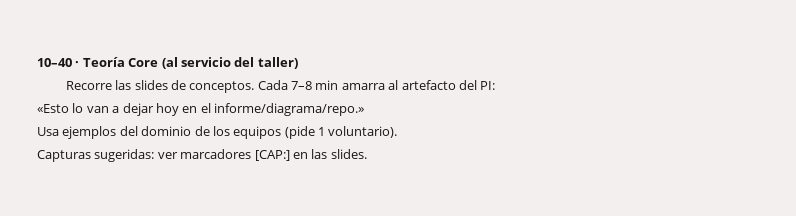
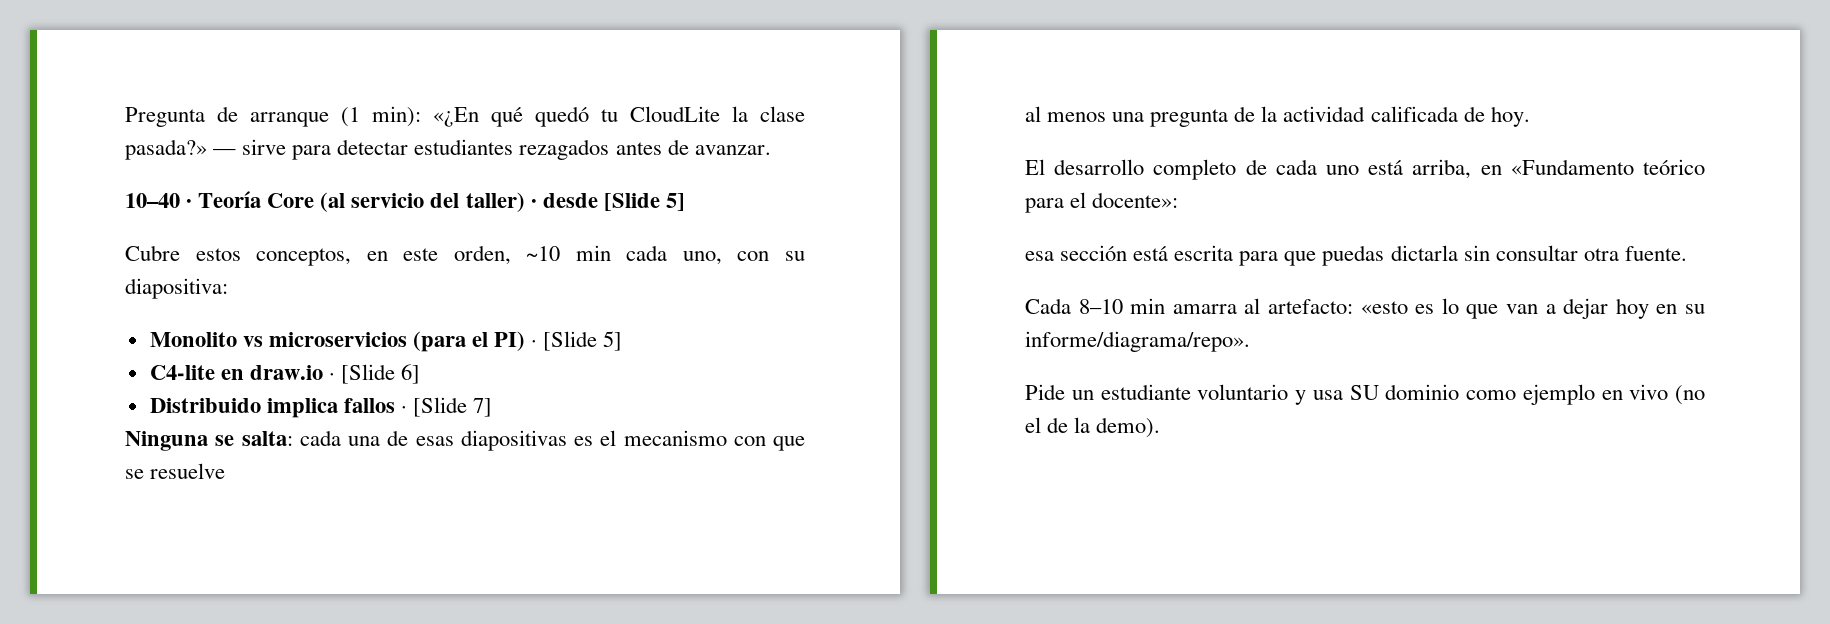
(37, 62) none -> [125,106,805,127] [125,139,771,160] Pregunta de arranque (1 min): «¿En qué quedó tu CloudLite la clase pasada?» — sirve para detectar estudiantes rezagados antes de avanzar. //
[65,80,496,93] [37,103,84,113] // Recorre las slides de conceptos. Cada 7–8 min amarra al artefacto del PI: // «Esto lo -> [530,193,685,211] [125,245,805,266] [125,278,228,299] [149,331,623,352] [149,364,421,384] [149,397,493,418] [125,430,805,451] [125,463,226,479] [1025,106,1530,127] [1025,159,1705,180] [1025,192,1179,213] [1025,245,1687,266] [1025,298,1499,319] · desde [Slide 5] // Cubre estos conceptos, en este orden, ~10 min cada uno, con su diapositiva: // Monolito vs microservicios (para el PI) · [Slide 5] // C4-lite en draw.io · [Slide 6] // Distribuido implica fallos · [Slide 7] // Ninguna se salta: cada una de esas diapositivas es el mecanismo con que se resuelve // al menos una pregunta de la actividad calificada de hoy. // El desarrollo completo de cada uno está arriba, en «Fundamento teórico para el docente»: // esa sección está escrita para que puedas dictarla sin consultar otra fuente. // Cada 8–10 min amarra al artefacto: «esto es lo que
[200,103,364,116] [37,126,398,139] [37,149,367,162] el informe/diagrama/repo.» // Usa ejemplos del dominio de los equipos (pide 1 voluntario). // Capturas sugeridas: ver marcadores [CAP:] en las slides. -> [1685,304,1706,314] [1025,331,1250,352] [1025,384,1705,405] [1025,417,1161,438] su informe/diagrama/repo». // Pide un estudiante voluntario y usa SU dominio como ejemplo en vivo (no el de la demo).

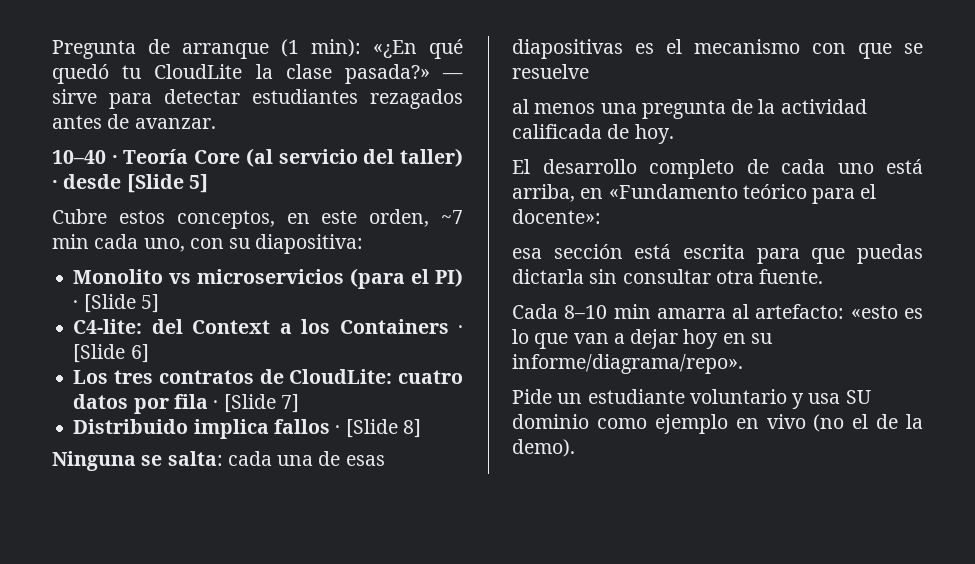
[526,246,561,261] ~10 -> [440,210,463,224] ~7
[149,364,421,384] C4-lite en draw.io · [Slide 6] -> [73,319,464,334] [73,344,149,363] [73,369,463,384] [73,394,299,414] C4-lite: del Context a los Containers · [Slide 6] // Los tres contratos de CloudLite: cuatro datos por fila · [Slide 7]
[473,398,493,417] 7] -> [402,419,421,438] 8]

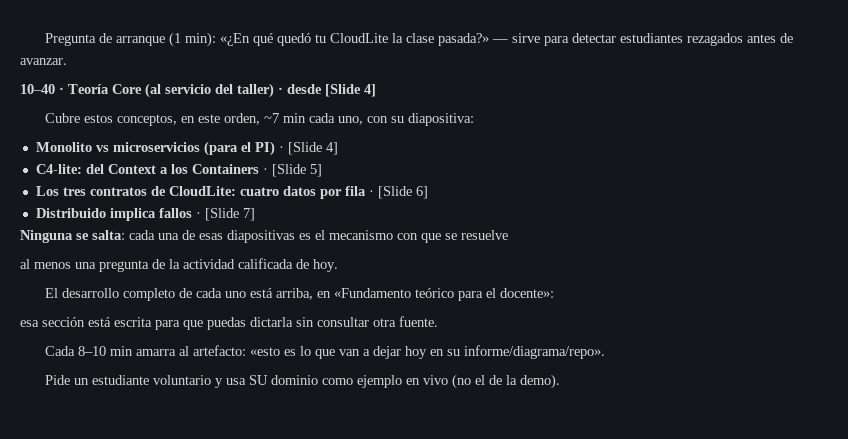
[188,174,208,193] 5] -> [364,84,376,97] 4]
[140,294,159,313] 5] -> [325,142,338,155] 4]
[130,344,149,363] 6] -> [309,164,322,177] 5]
[280,394,299,413] 7] -> [415,186,428,199] 6]
[402,419,421,438] 8] -> [242,208,255,221] 7]

